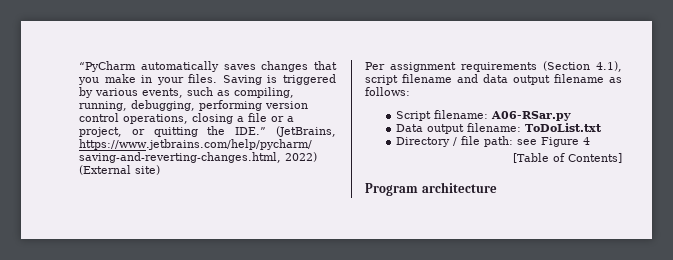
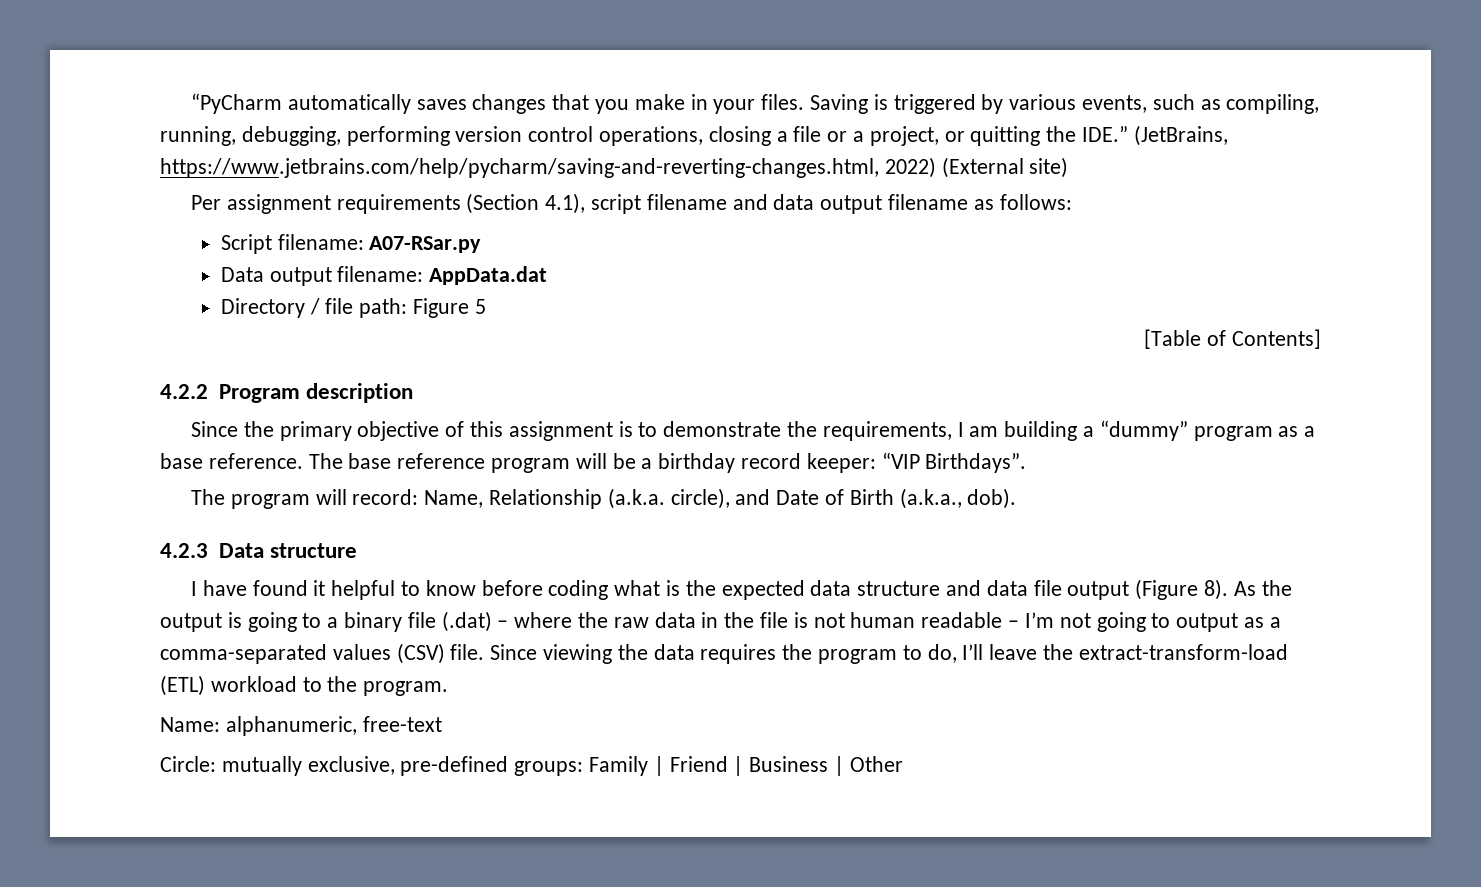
[490,111,571,121] A06-RSar.py -> [369,236,482,253] A07-RSar.py
[524,123,602,132] ToDoList.txt -> [429,266,548,285] AppData.dat
[516,137,590,147] see Figure 4 -> [413,298,486,318] Figure 5
[365,182,497,196] Program architecture -> [160,383,413,403] [190,420,1316,441] [160,452,1027,473] [190,488,1017,509] [160,543,357,558] [190,579,1292,600] [160,611,1281,632] [160,643,1288,664] [160,675,449,696] [160,716,442,736] [160,756,903,776] 4.2.2 Program description // Since the primary objective of this assignment is to demonstrate the requirements, I am building a “dummy” program as a base reference. The base reference program will be a birthday record keeper: “VIP Birthdays”. // The program will record: Name, Relationship (a.k.a. circle), and Date of Birth (a.k.a., dob). // 4.2.3 Data structure // I have found it helpful to know before coding what is the expected data structure and data file output (Figure 8). As the output is going to a binary file (.dat) – where the raw data in the file is not human readable – I’m not going to output as a comma-separated values (CSV) file. Since viewing the data requires the program to do, I’ll leave the extract-transform-load (ETL) workload to the program. // Name: alphanumeric, free-text // Circle: mutually exclusive, pre-defined groups: Family | Friend | Business | Other

